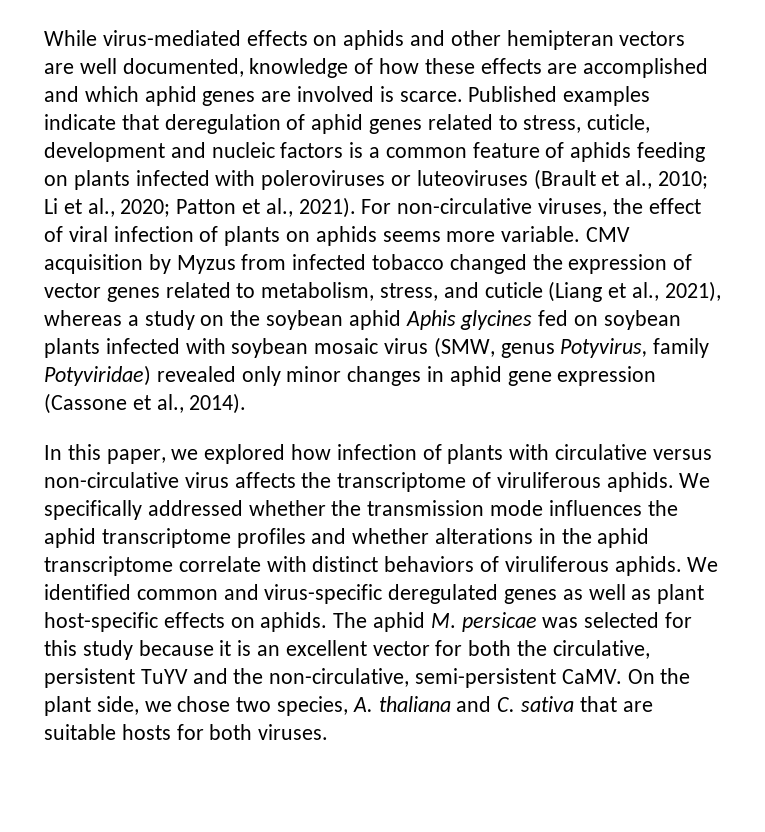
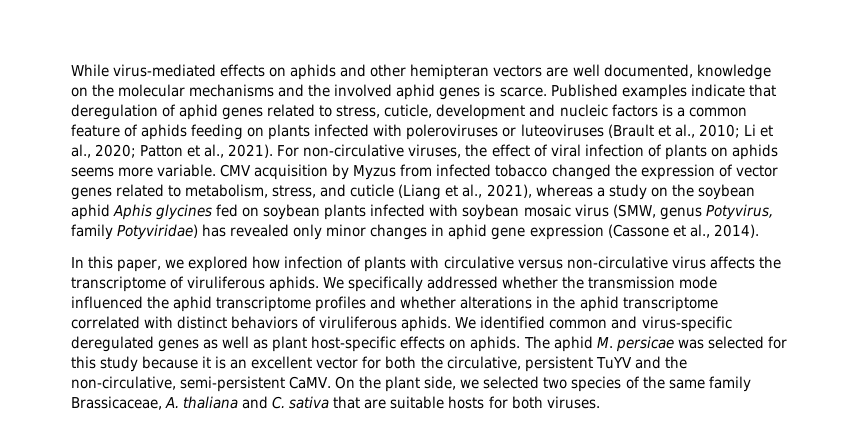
[354,58,709,78] [44,86,375,106] of how these effects are accomplished and which aphid genes are involved -> [71,84,481,100] on the molecular mechanisms and the involved aphid genes
(151, 375) none -> [202,224,227,237] has
[548,500,642,516] influences -> [71,296,143,309] influenced
[178,556,261,572] correlate -> [71,316,140,329] correlated
[177,696,349,716] chose two species, -> [483,376,751,392] [71,396,162,410] selected two species of the same family Brassicaceae,

